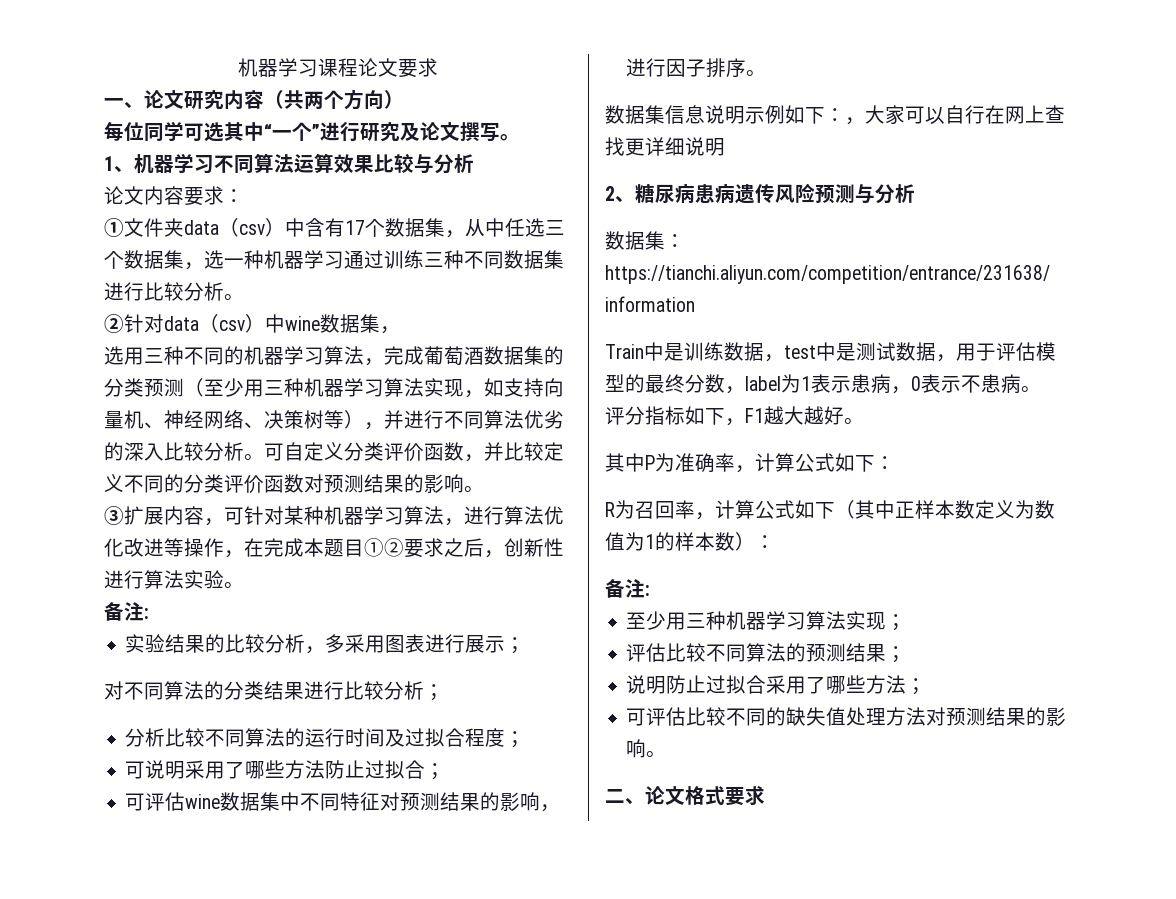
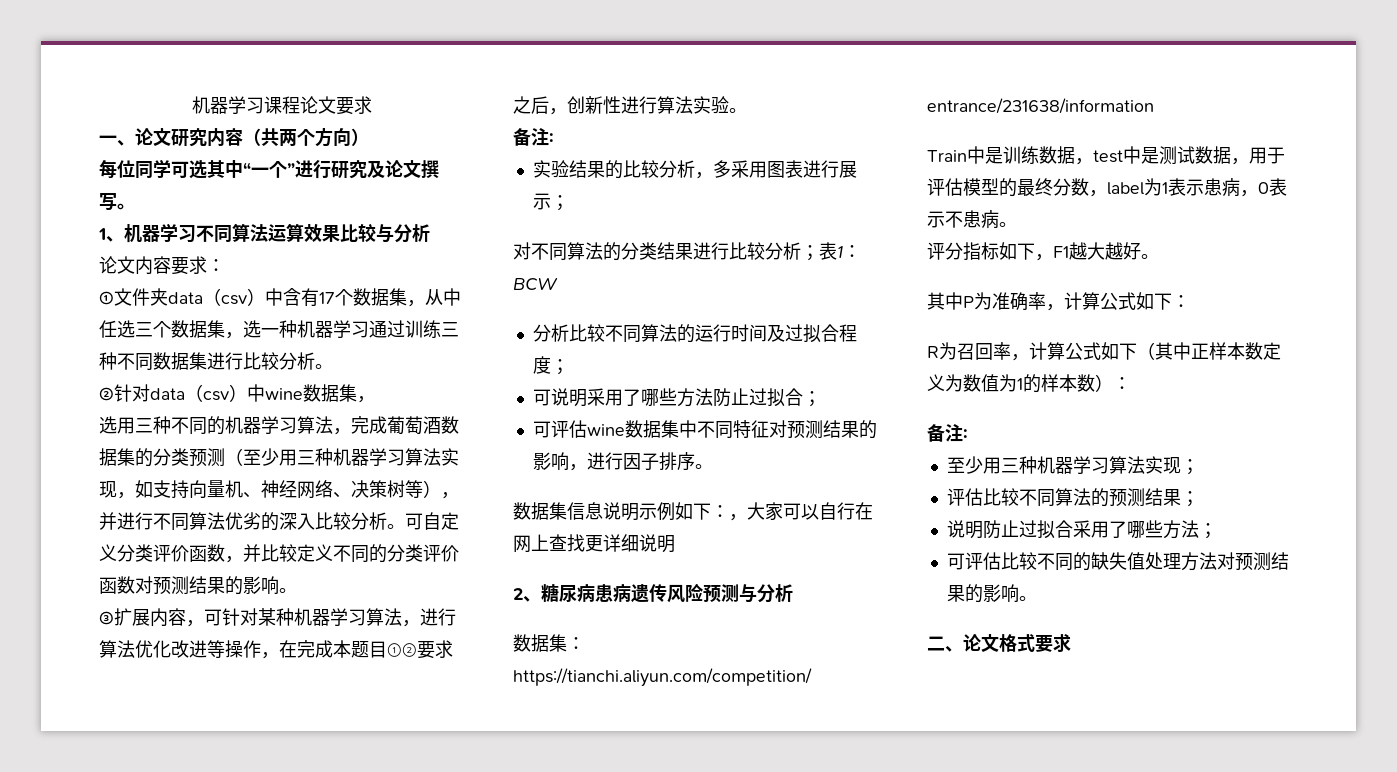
(444, 692) none -> [819,242,861,260] [513,278,558,290] 表1：BCW

